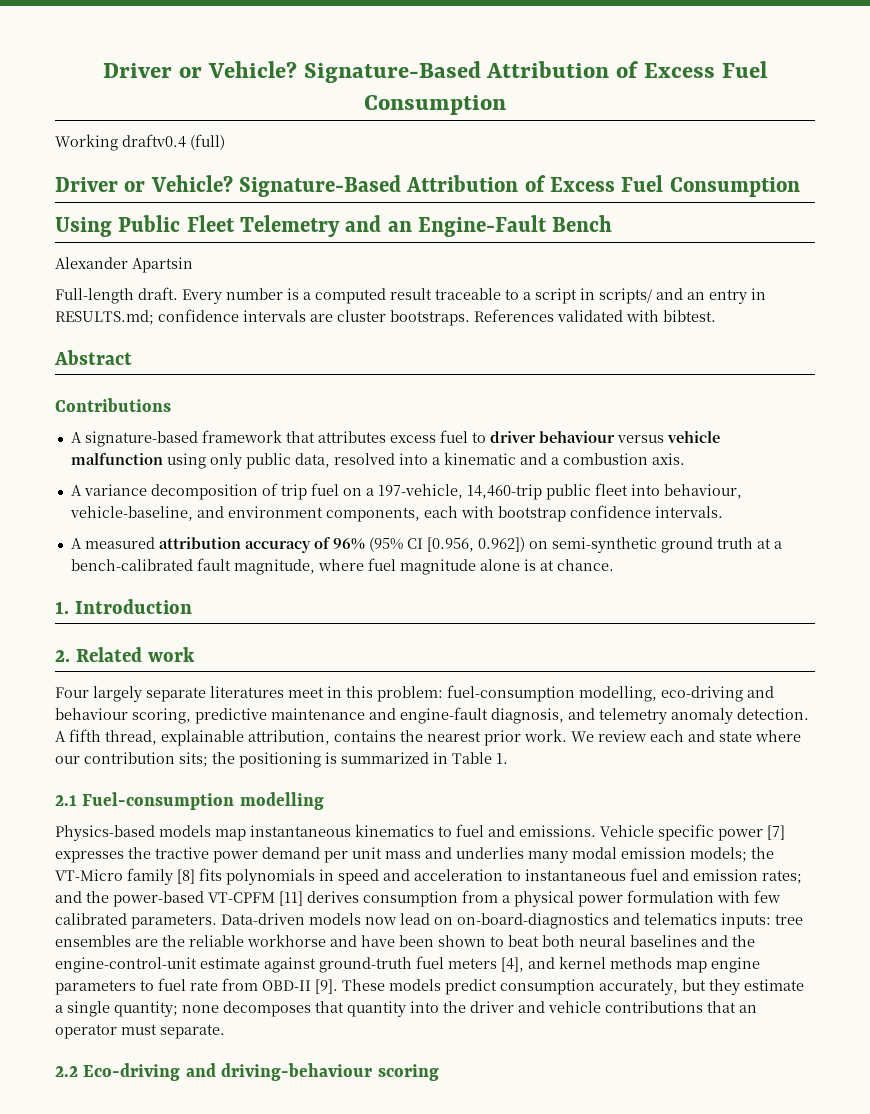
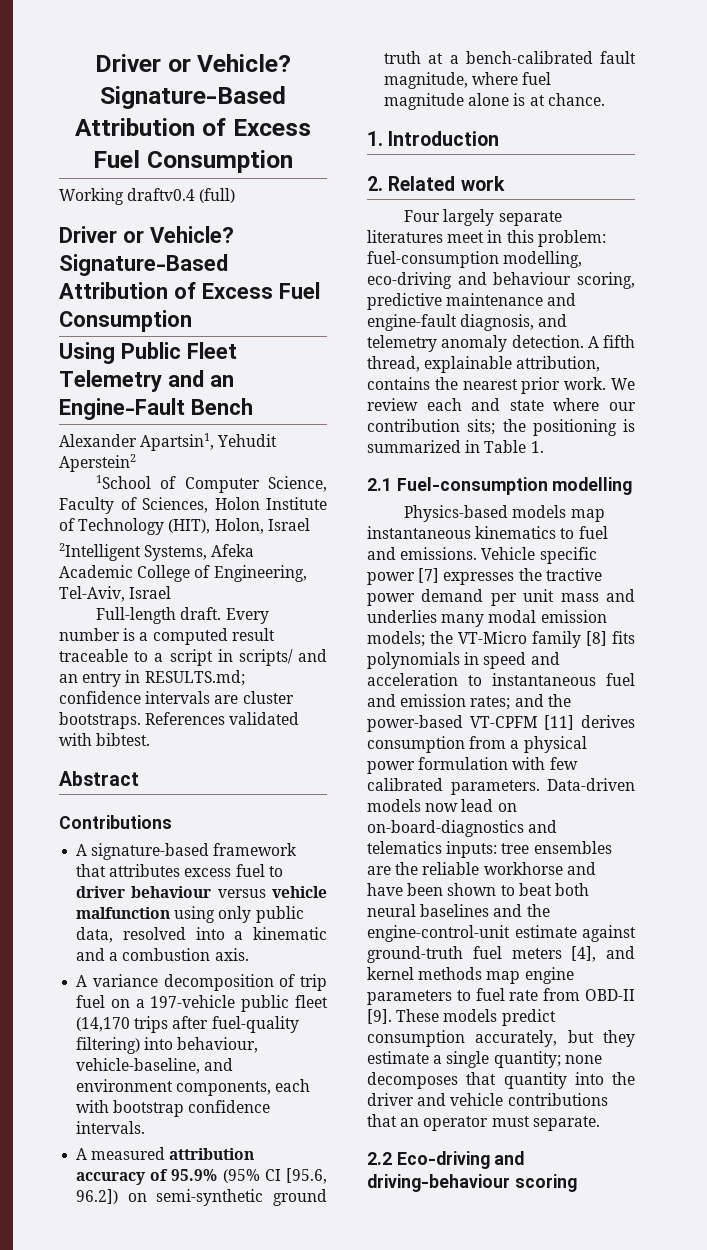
[132,257,193,273] Apartsin -> [140,433,278,451] [59,454,136,472] [96,475,327,493] [59,497,327,514] [59,518,310,535] [59,543,255,561] [59,565,307,582] [59,586,172,602] Apartsin1, Yehudit Aperstein2 // 1School of Computer Science, Faculty of Sciences, Holon Institute of Technology (HIT), Holon, Israel // 2Intelligent Systems, Afeka Academic College of Engineering, Tel-Aviv, Israel
[377,483,628,500] 197-vehicle, 14,460-trip public fleet -> [150,995,328,1012] [76,1016,299,1033] [76,1037,141,1054] 197-vehicle public fleet (14,170 trips after fuel-quality filtering)
[332,538,365,550] 96% -> [171,1169,218,1181] 95.9%
[426,537,525,552] [0.956, 0.962]) -> [286,1168,327,1184] [76,1189,119,1204] [95.6, 96.2])

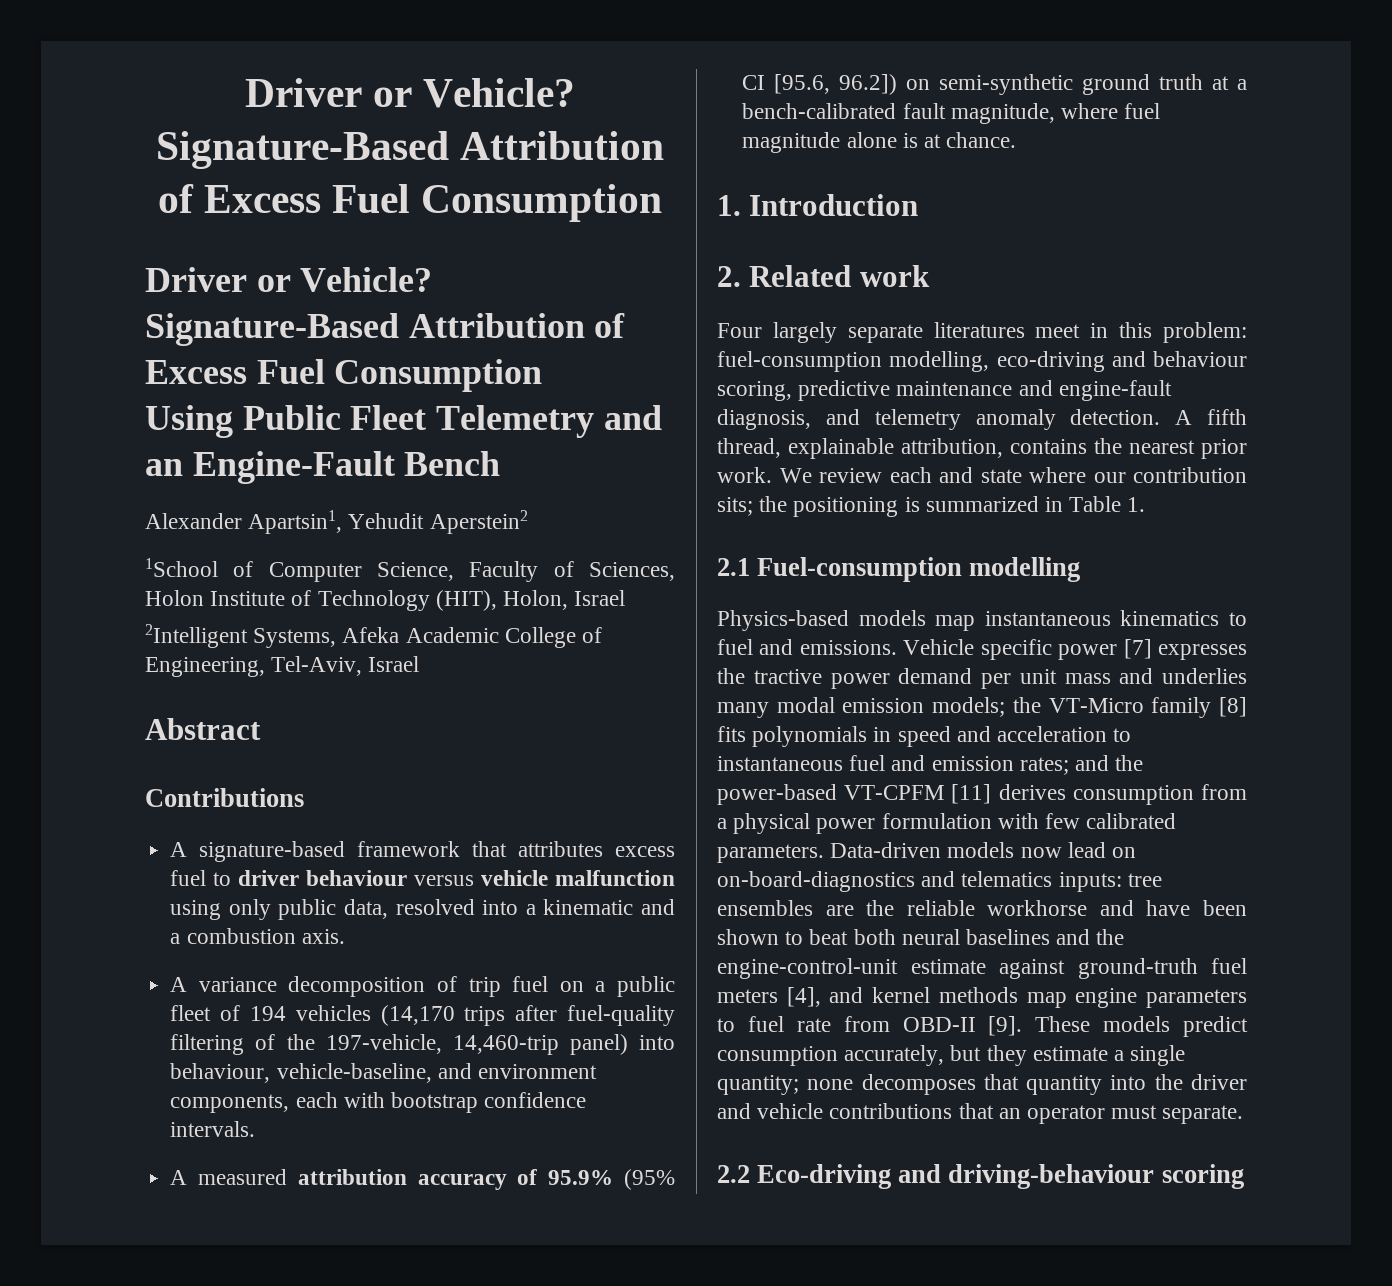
[94,54,292,72] [100,86,286,109] [75,118,311,136] [93,150,293,173] [59,188,236,205] Driver or Vehicle? Signature-Based Attribution of Excess Fuel Consumption // Working draftv0.4 (full) -> [244,78,576,108] [155,131,665,169] [157,184,663,222] Driver or Vehicle? Signature-Based Attribution of Excess Fuel Consumption
[96,607,269,624] [59,628,275,645] [59,649,327,666] [59,670,245,687] [59,691,294,704] [59,712,300,729] [59,733,151,746] // Full-length draft. Every number is a computed result traceable to a script in scripts/ and an entry in RESULTS.md; confidence intervals are cluster bootstraps. References validated with bibtest. -> (420, 664) none
[150,995,236,1008] 197-vehicle -> (606, 986) none
(328, 1001) none -> [220,1005,371,1021] of 194 vehicles
[76,1037,141,1054] filtering) -> [170,1034,628,1055] filtering of the 197-vehicle, 14,460-trip panel)

